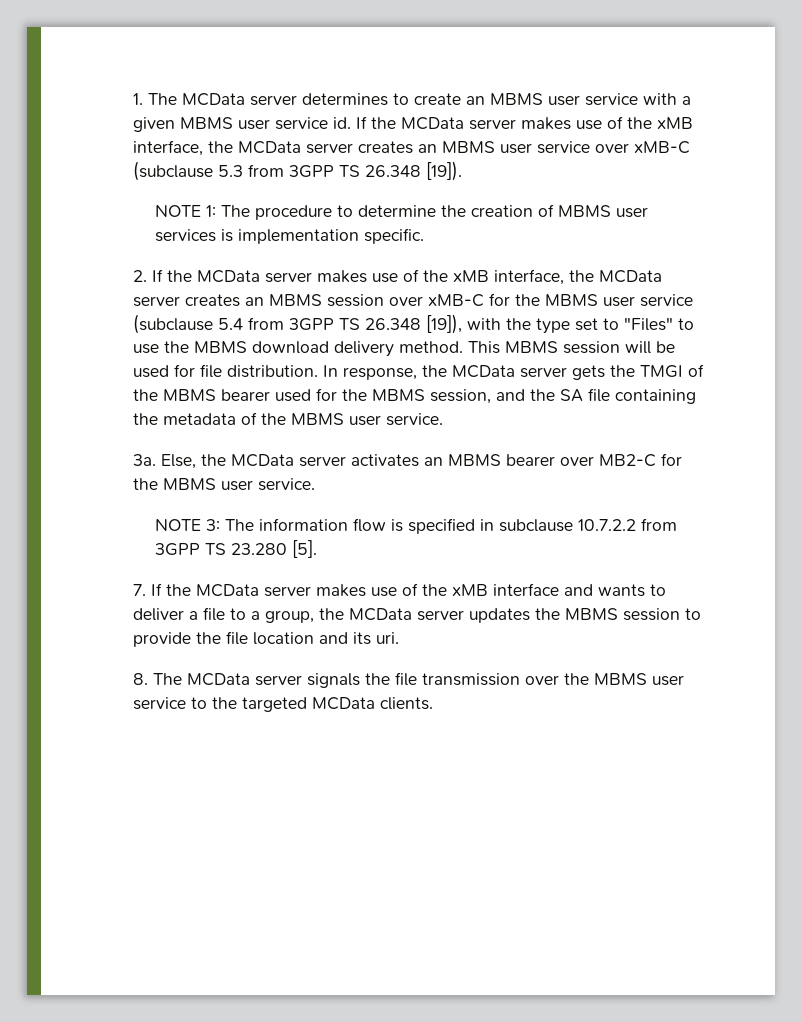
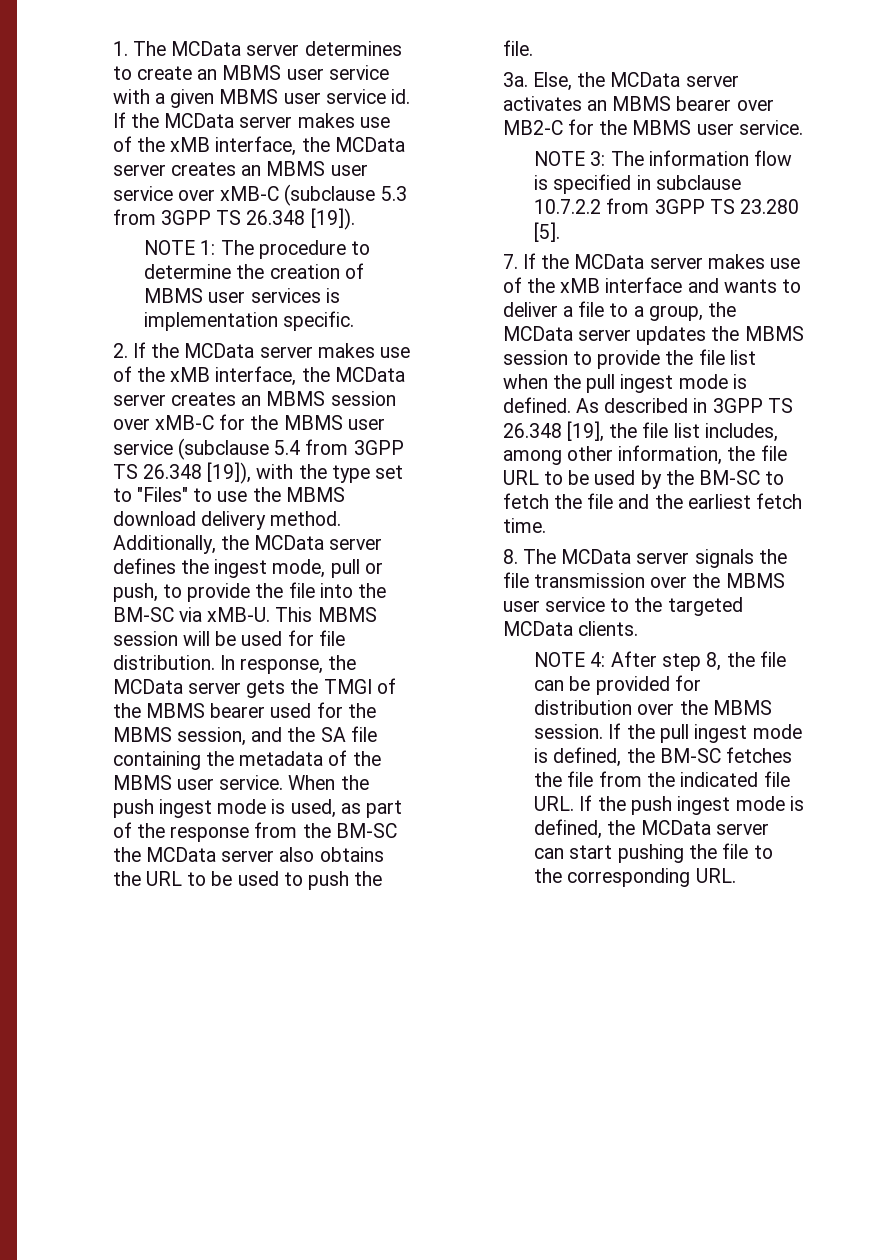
(463, 347) none -> [112,535,383,554] [112,558,383,578] [112,582,387,602] [112,607,271,622] Additionally, the MCData server defines the ingest mode, pull or push, to provide the file into the BM-SC via xMB-U.
(443, 419) none -> [288,775,369,790] [112,799,403,818] [112,822,397,842] [112,847,384,862] [112,871,383,890] [502,40,533,56] When the push ingest mode is used, as part of the response from the BM-SC the MCData server also obtains the URL to be used to push the file.
[252,632,399,645] location and its uri. -> [729,350,756,365] [502,374,747,393] [502,397,793,413] [502,421,778,442] [502,445,787,465] [502,470,785,489] [502,493,803,509] [502,518,546,533] list when the pull ingest mode is defined. As described in 3GPP TS 26.348 [19], the file list includes, among other information, the file URL to be used by the BM-SC to fetch the file and the earliest fetch time.
(433, 703) none -> [534,651,786,671] [534,675,702,695] [534,700,773,715] [534,723,802,743] [534,747,793,767] [534,771,790,787] [534,795,804,815] [534,819,770,839] [534,843,773,863] [534,868,736,887] // NOTE 4: After step 8, the file can be provided for distribution over the MBMS session. If the pull ingest mode is defined, the BM-SC fetches the file from the indicated file URL. If the push ingest mode is defined, the MCData server can start pushing the file to the corresponding URL.

